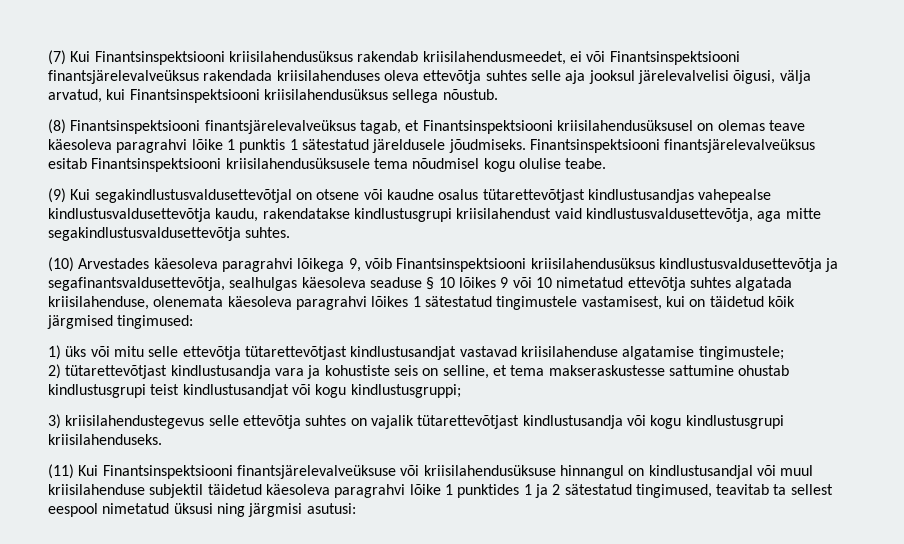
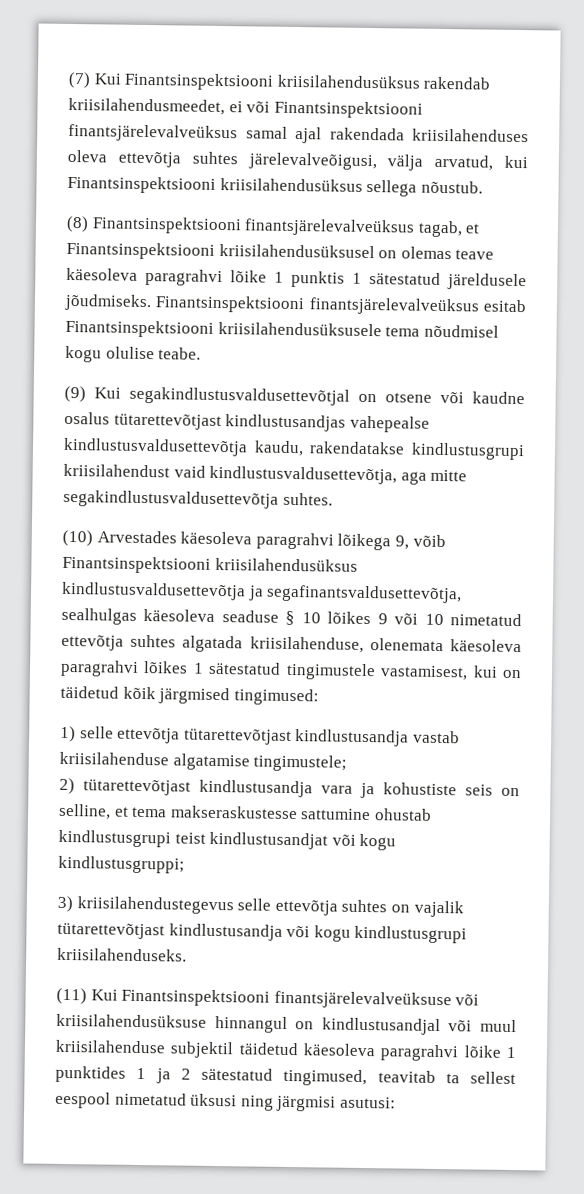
(199, 77) none -> [245,126,322,144] samal ajal
[530,70,776,84] selle aja jooksul järelevalvelisi õigusi, -> [247,152,377,171] järelevalveõigusi,
[65,346,144,357] üks või mitu -> (76, 734) none
[350,346,517,360] kindlustusandjat vastavad -> [295,729,460,747] kindlustusandja vastab

